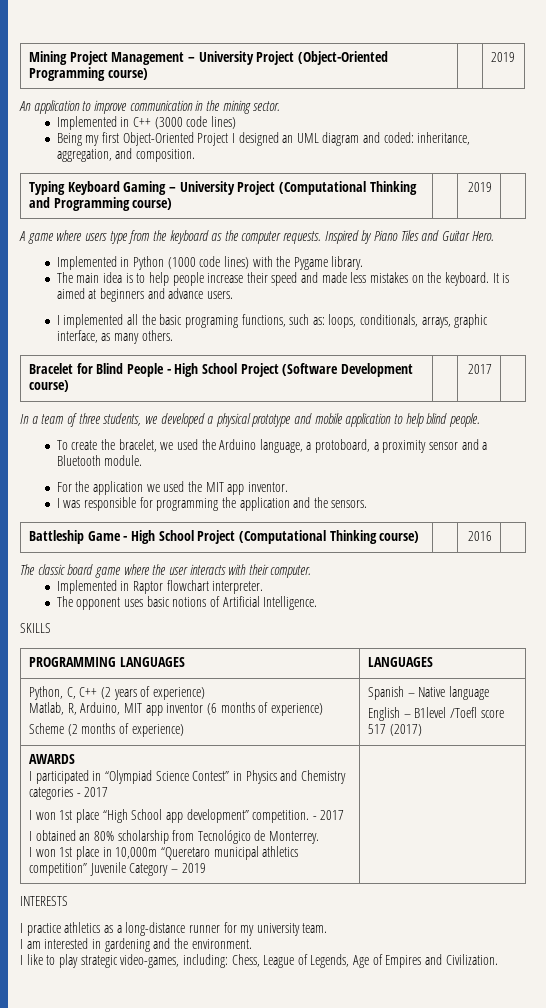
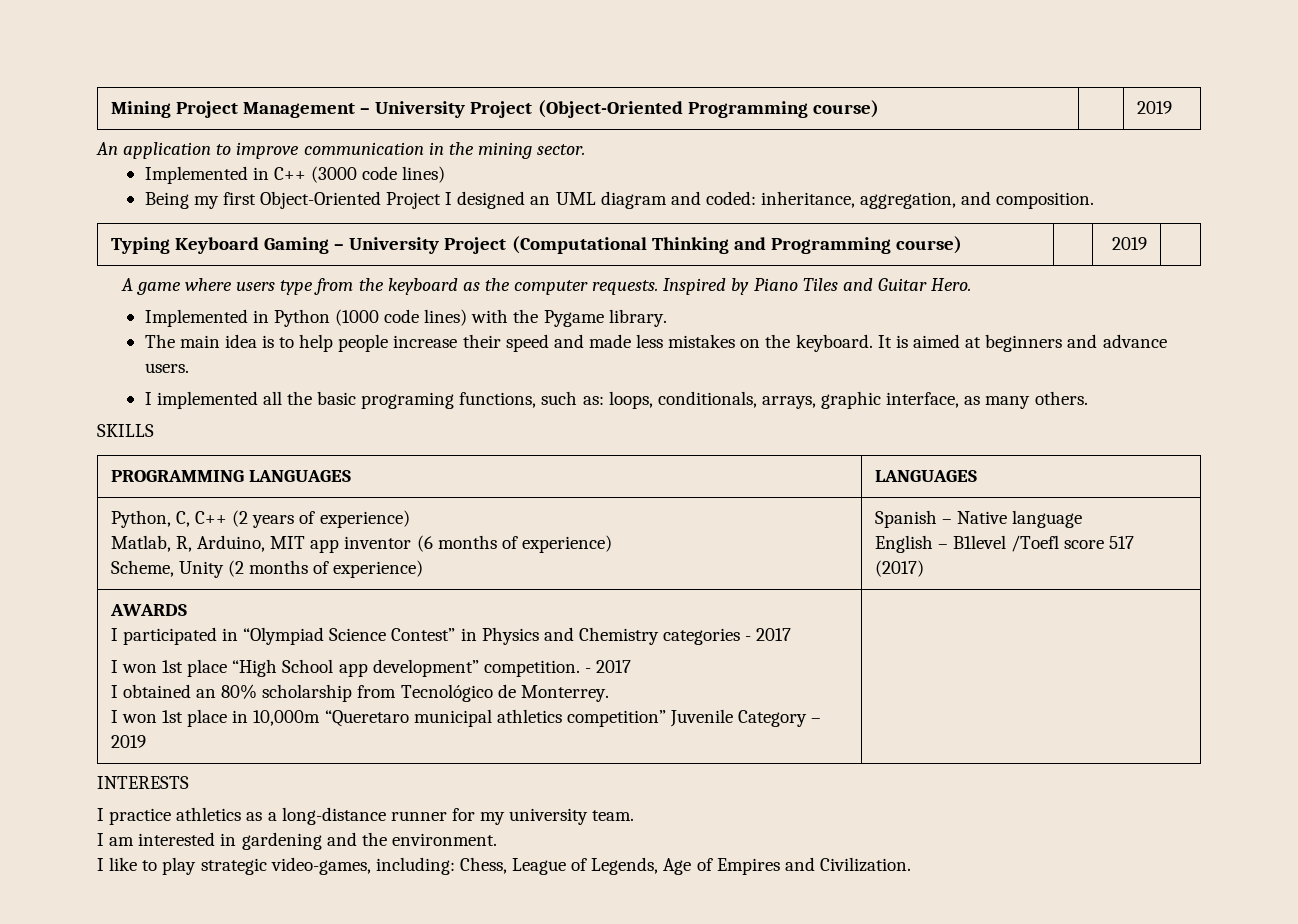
[28,363,413,377] [28,380,69,392] [468,364,493,374] [20,413,480,427] [56,439,488,453] [56,455,143,466] [56,481,288,495] [56,497,368,511] [28,530,420,544] [468,531,493,541] [20,564,312,578] [56,580,264,594] [56,596,318,610] // Bracelet for Blind People - High School Project (Software Development course) | | 2017 | // In a team of three students, we developed a physical prototype and mobile application to help blind people. // To create the bracelet, we used the Arduino language, a protoboard, a proximity sensor and a Bluetooth module. // For the application we used the MIT app inventor. // I was responsible for programming the application and the sensors. // Battleship Game - High School Project (Computational Thinking course) | | 2016 | // The classic board game where the user interacts with their computer. // Implemented in Raptor flowchart interpreter. // The opponent uses basic notions of Artificial Intelligence. -> (1088, 398) none
[28,723,64,734] Scheme -> [110,560,224,578] Scheme, Unity

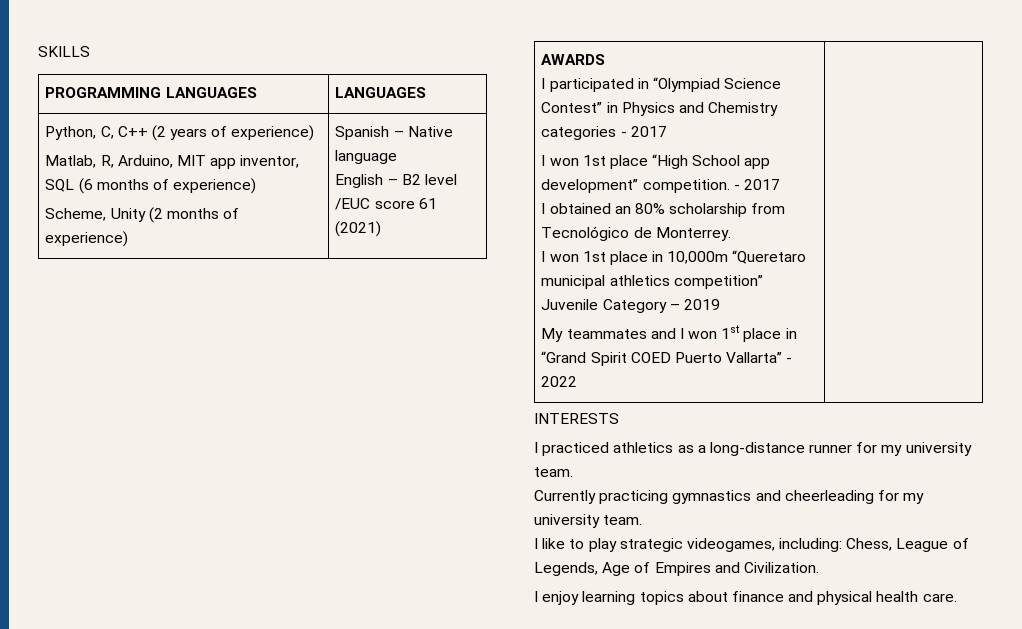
[110,100,879,118] [1136,101,1172,114] [96,142,586,159] [144,166,446,184] [144,191,1095,209] [110,236,963,254] [1112,237,1148,250] [120,278,972,295] [144,309,667,327] [144,334,1167,352] [144,363,189,373] [144,391,1088,409] Mining Project Management – University Project (Object-Oriented Programming course) | | 2019 // An application to improve communication in the mining sector. // Implemented in C++ (3000 code lines) // Being my first Object-Oriented Project I designed an UML diagram and coded: inheritance, aggregation, and composition. // Typing Keyboard Gaming – University Project (Computational Thinking and Programming course) | | 2019 | // A game where users type from the keyboard as the computer requests. Inspired by Piano Tiles and Guitar Hero. // Implemented in Python (1000 code lines) with the Pygame library. // The main idea is to help people increase their speed and made less mistakes on the keyboard. It is aimed at beginners and advance users. // I implemented all the basic programing functions, such as: loops, conditionals, arrays, graphic interface, as many others. // -> (38, 51) none
[344,536,412,549] inventor -> [240,155,300,168] [45,179,75,192] inventor, SQL
[952,535,1135,552] [874,560,924,577] B1level /Toefl score 517 (2017) -> [401,174,457,185] [335,198,437,210] [335,221,382,237] B2 level /EUC score 61 (2021)
(146, 741) none -> [541,325,797,342] [541,351,793,366] [541,376,578,387] // My teammates and I won 1st place in “Grand Spirit COED Puerto Vallarta” - 2022
[109,808,172,825] practice -> [542,442,610,456] practiced
[97,832,497,850] I am interested in gardening and the environment. -> [534,490,925,504] [534,514,643,528] Currently practicing gymnastics and cheerleading for my university team.
[270,857,371,875] video-games, -> [686,538,775,552] videogames,
(911, 864) none -> [534,591,957,605] // I enjoy learning topics about finance and physical health care.

